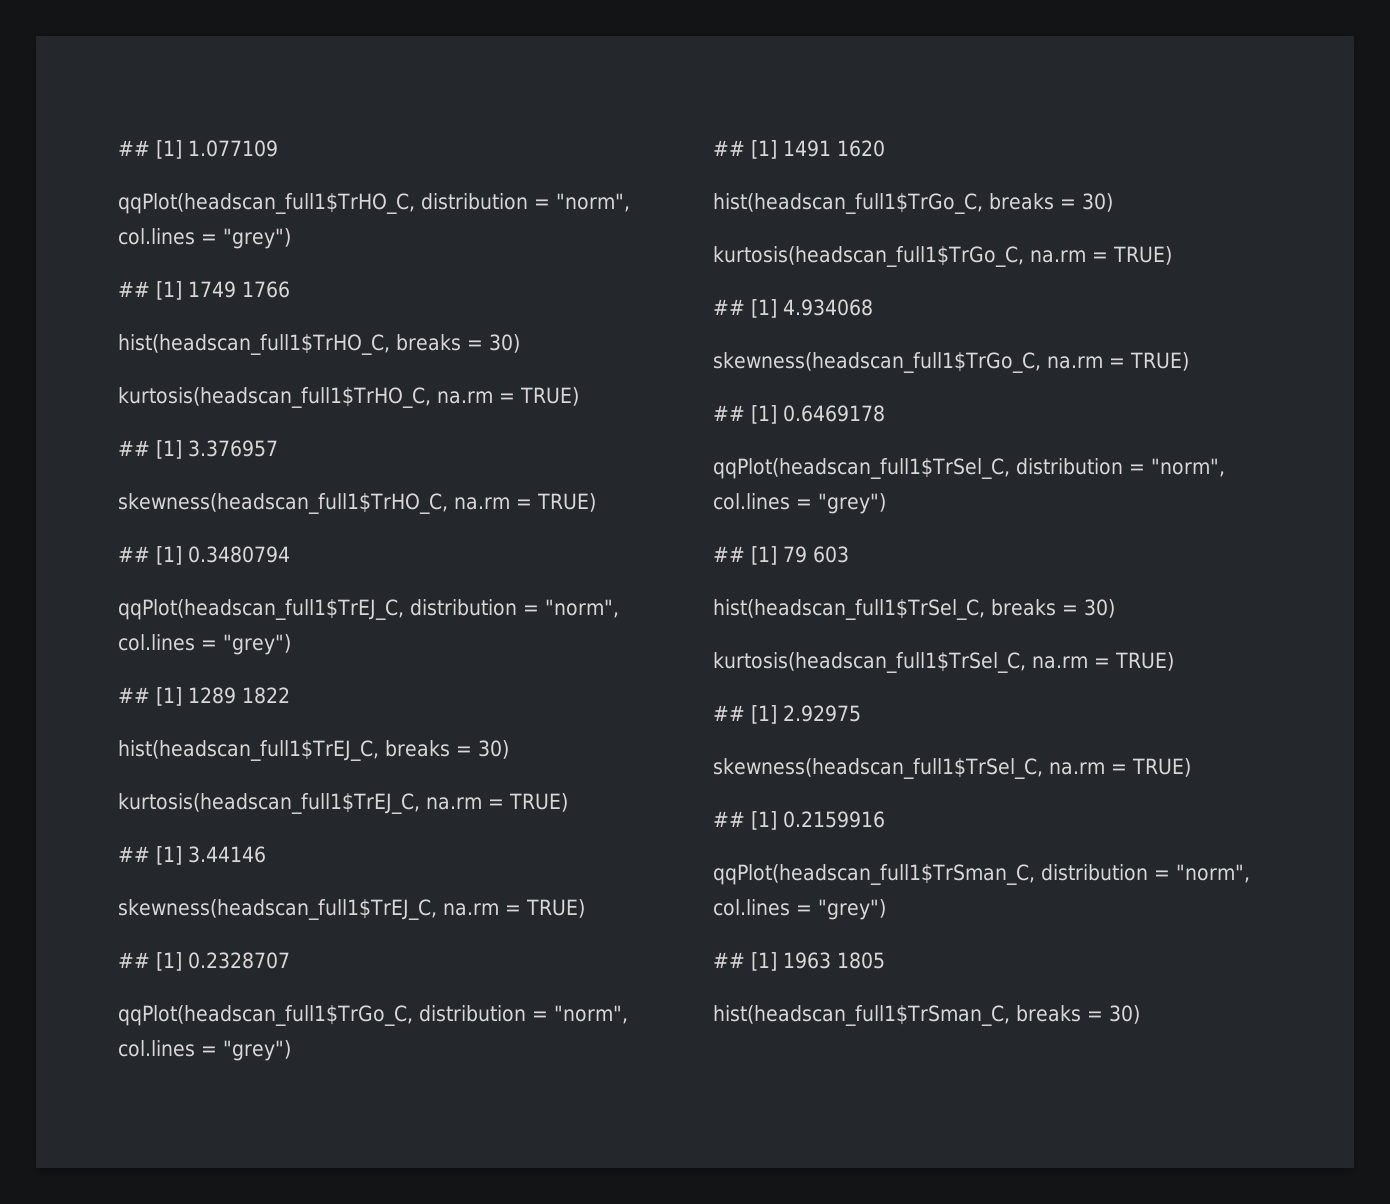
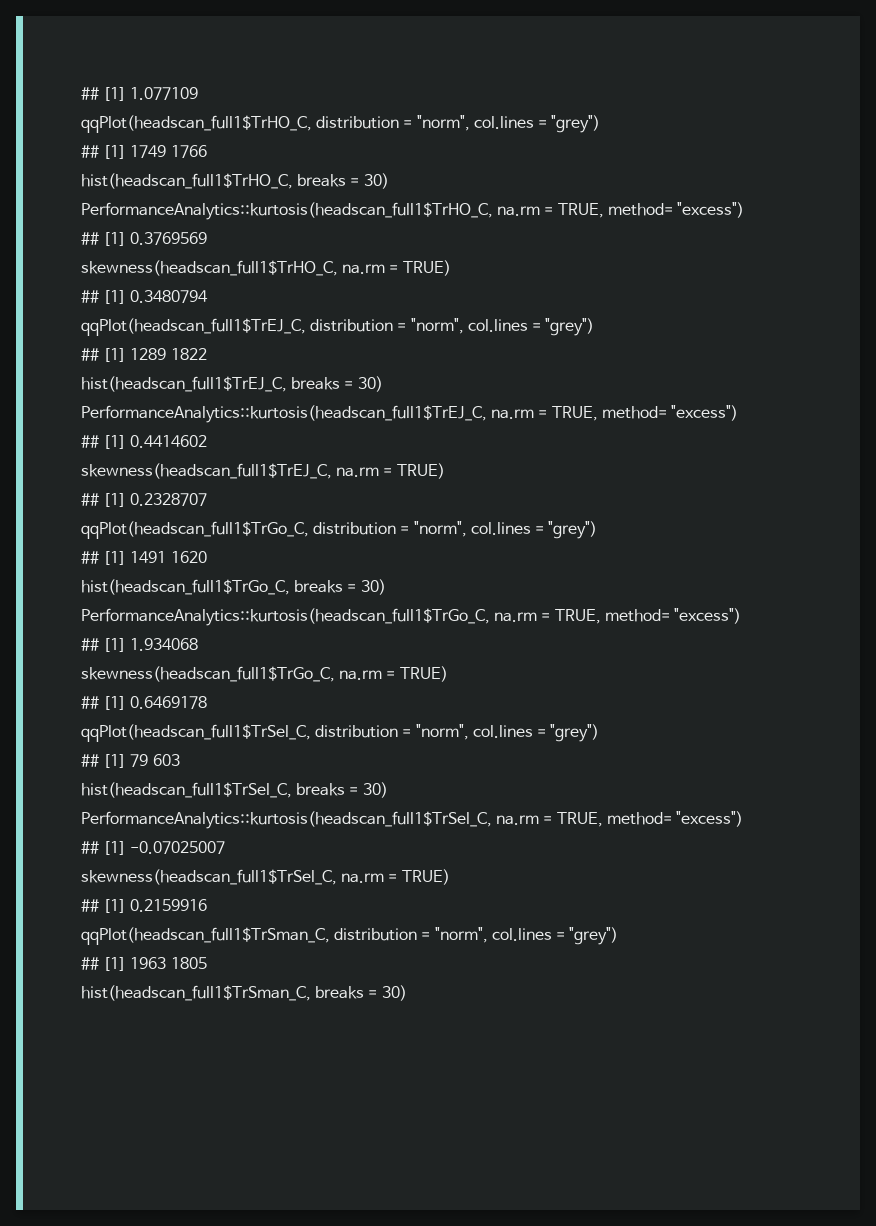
[118,387,579,408] [118,440,278,459] kurtosis(headscan_full1$TrHO_C, na.rm = TRUE) // ## [1] 3.376957 -> [81,202,744,220] [81,232,208,246] PerformanceAnalytics::kurtosis(headscan_full1$TrHO_C, na.rm = TRUE, method= "excess") // ## [1] 0.3769569
[118,793,568,814] [118,846,266,865] kurtosis(headscan_full1$TrEJ_C, na.rm = TRUE) // ## [1] 3.44146 -> [81,405,738,423] [81,435,208,449] PerformanceAnalytics::kurtosis(headscan_full1$TrEJ_C, na.rm = TRUE, method= "excess") // ## [1] 0.4414602
[713,246,1172,267] [713,299,873,318] kurtosis(headscan_full1$TrGo_C, na.rm = TRUE) // ## [1] 4.934068 -> [81,608,741,626] [81,638,199,652] PerformanceAnalytics::kurtosis(headscan_full1$TrGo_C, na.rm = TRUE, method= "excess") // ## [1] 1.934068
[713,652,1174,673] [713,705,861,724] kurtosis(headscan_full1$TrSel_C, na.rm = TRUE) // ## [1] 2.92975 -> [81,811,743,829] [81,841,226,855] PerformanceAnalytics::kurtosis(headscan_full1$TrSel_C, na.rm = TRUE, method= "excess") // ## [1] -0.07025007

